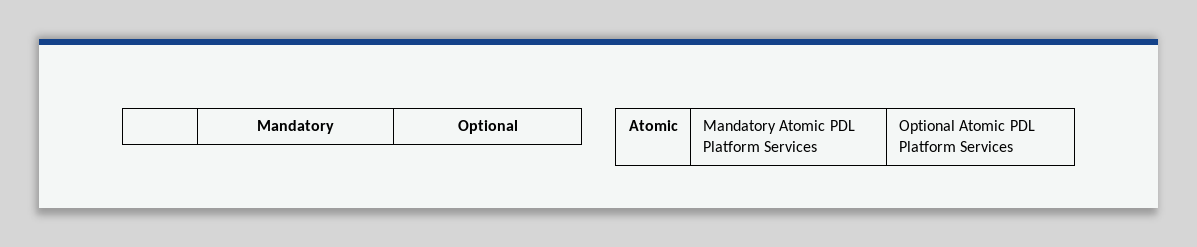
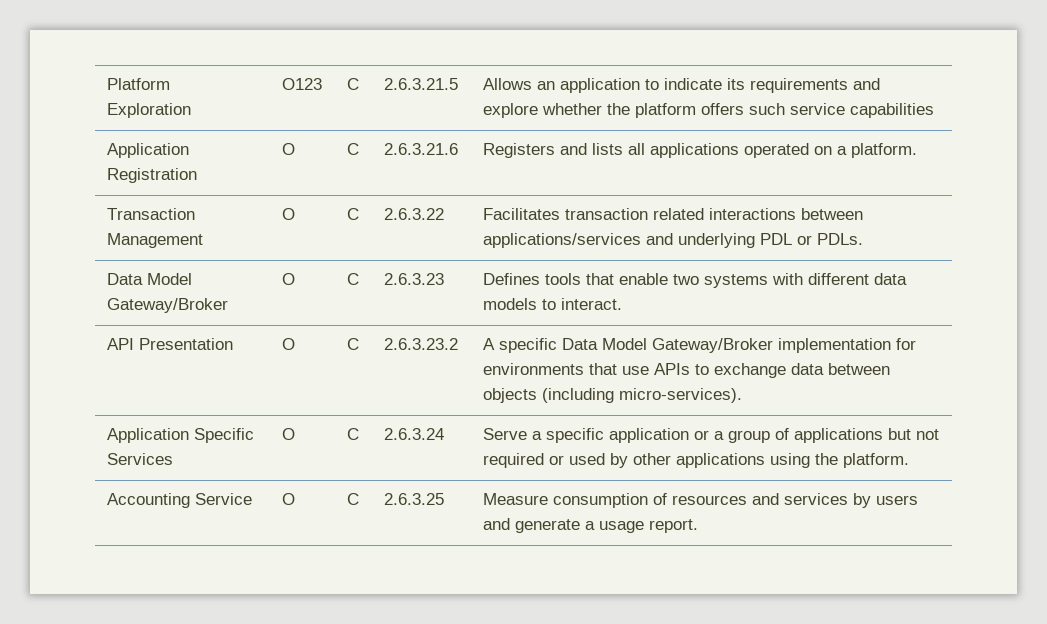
[257,120,334,134] [457,120,518,134] [628,120,678,131] [702,120,855,134] [702,141,818,152] [898,120,1035,134] [898,141,1014,152] | Mandatory | Optional // Atomic | Mandatory Atomic PDL Platform Services | Optional Atomic PDL Platform Services -> [107,78,171,90] [107,103,192,118] [282,78,323,90] [347,78,360,90] [384,78,459,90] [483,78,881,93] [483,103,935,118] [107,143,190,158] [107,168,198,183] [282,143,296,155] [347,143,360,155] [384,143,459,155] [483,143,918,158] [107,208,196,220] [107,233,204,248] [282,208,296,220] [347,208,360,220] [384,208,445,220] [483,208,864,220] [483,233,864,248] [107,273,193,285] [107,298,229,313] [282,273,296,285] [347,273,360,285] [384,273,445,285] [483,273,908,288] [483,298,623,310] [107,338,234,350] [282,338,296,350] [347,338,360,350] [384,338,459,350] [483,338,917,353] [483,363,891,378] [483,388,743,403] [107,428,255,443] [107,453,174,465] [282,428,296,440] [347,428,360,440] [384,428,445,440] [483,428,940,443] [483,453,910,468] [107,493,253,508] [282,493,296,505] [347,493,360,505] [384,493,445,505] [483,493,919,508] [483,518,699,533] Platform Exploration | O123 | C | 2.6.3.21.5 | Allows an application to indicate its requirements and explore whether the platform offers such service capabilities // Application Registration | O | C | 2.6.3.21.6 | Registers and lists all applications operated on a platform. // Transaction Management | O | C | 2.6.3.22 | Facilitates transaction related interactions between applications/services and underlying PDL or PDLs. // Data Model Gateway/Broker | O | C | 2.6.3.23 | Defines tools that enable two systems with different data models to interact. // API Presentation | O | C | 2.6.3.23.2 | A specific Data Model Gateway/Broker implementation for environments that use APIs to exchange data between objects (including micro-services). // Application Specific Services | O | C | 2.6.3.24 | Serve a specific application or a group of applications but not required or used by other applications using the platform. // Accounting Service | O | C | 2.6.3.25 | Measure consumption of resources and services by users and generate a usage report.

